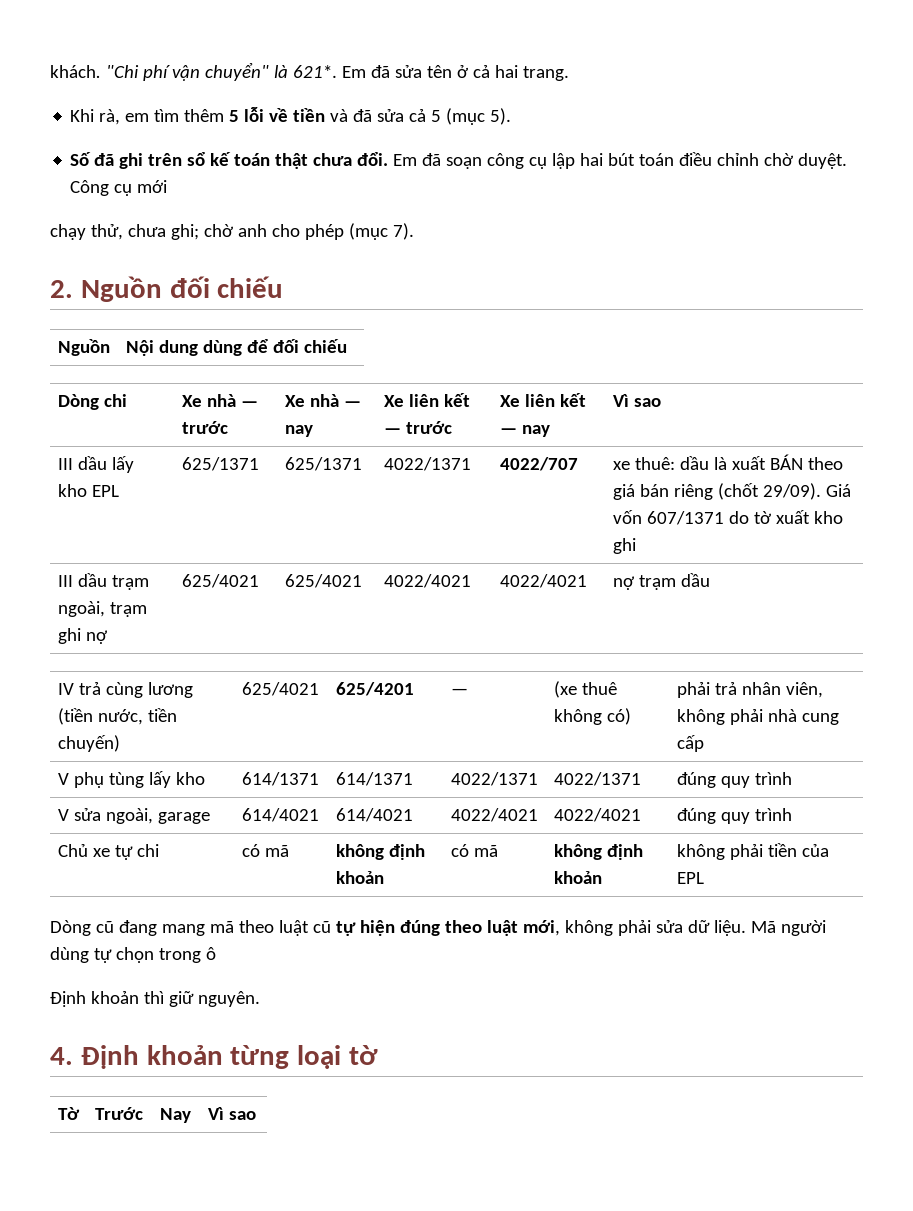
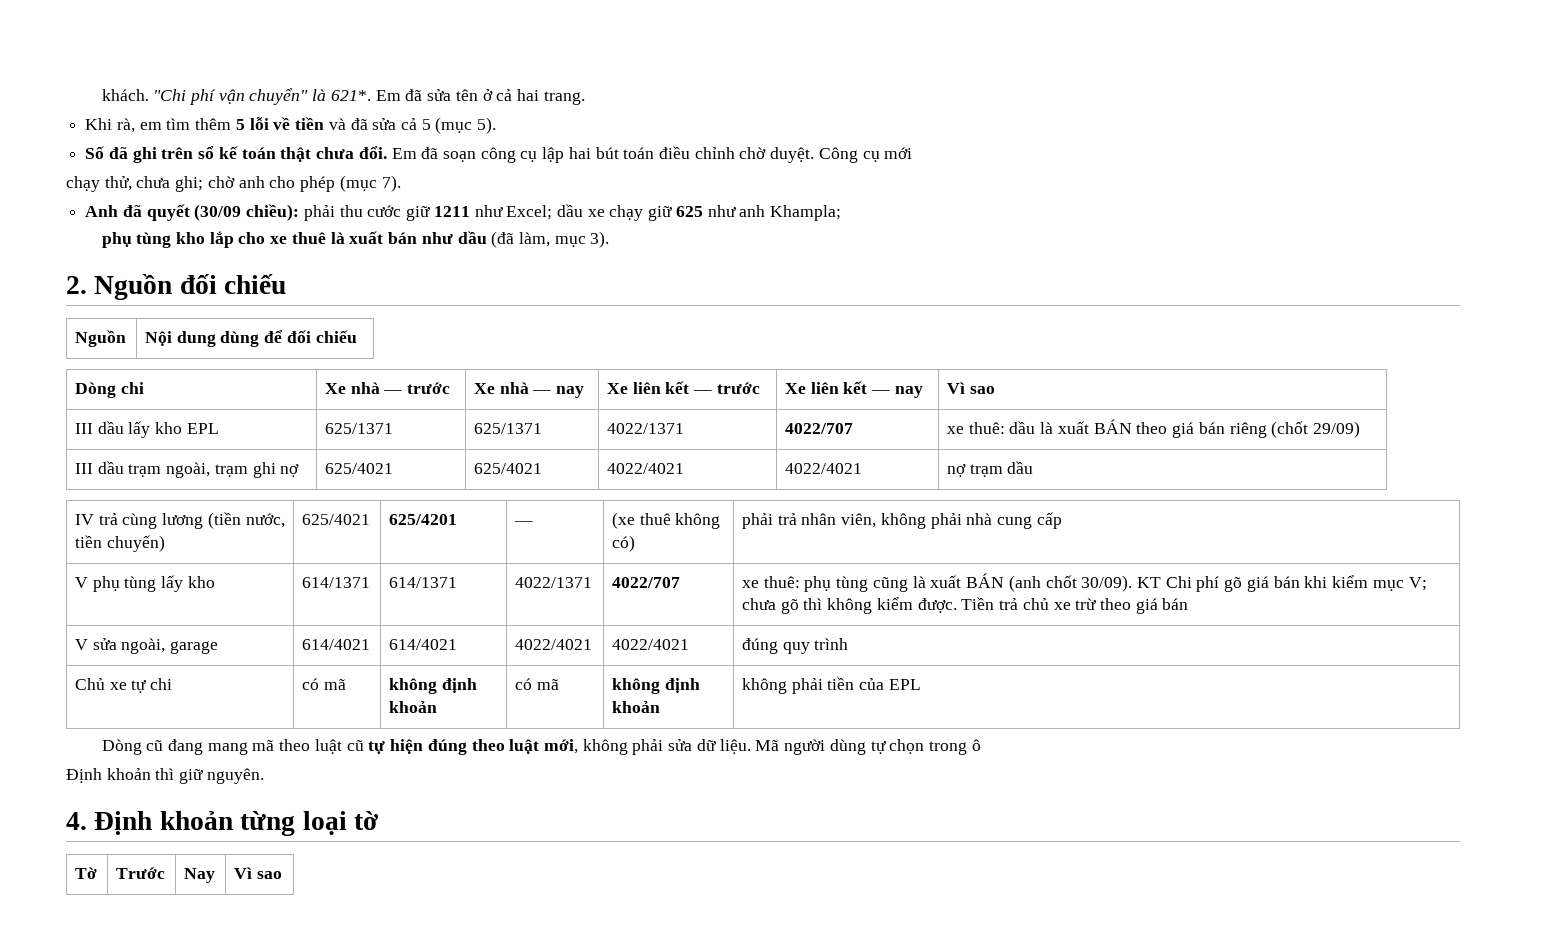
(414, 231) none -> [85,204,842,221] [101,231,610,248] // Anh đã quyết (30/09 chiều): phải thu cước giữ 1211 như Excel; dầu xe chạy giữ 625 như anh Khampla; // phụ tùng kho lắp cho xe thuê là xuất bán như dầu (đã làm, mục 3).
[762,483,851,500] [612,510,843,525] [612,538,636,554] 29/09). Giá vốn 607/1371 do tờ xuất kho ghi -> [1313,421,1361,438] 29/09)
[553,772,641,786] [676,772,792,788] 4022/1371 | đúng quy trình -> [612,577,681,588] [742,573,1427,592] [742,597,1189,614] 4022/707 | xe thuê: phụ tùng cũng là xuất BÁN (anh chốt 30/09). KT Chi phí gõ giá bán khi kiểm mục V; chưa gõ thì không kiểm được. Tiền trả chủ xe trừ theo giá bán

